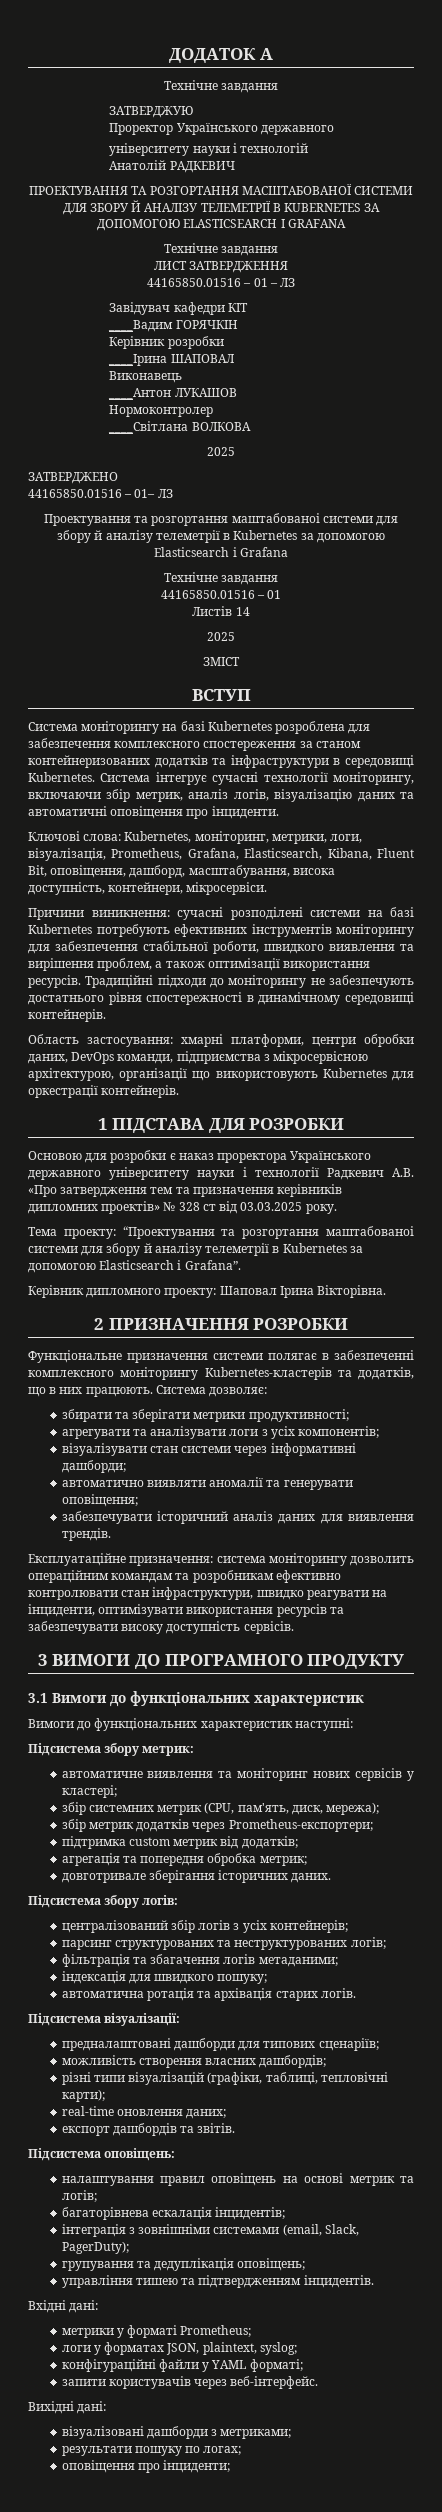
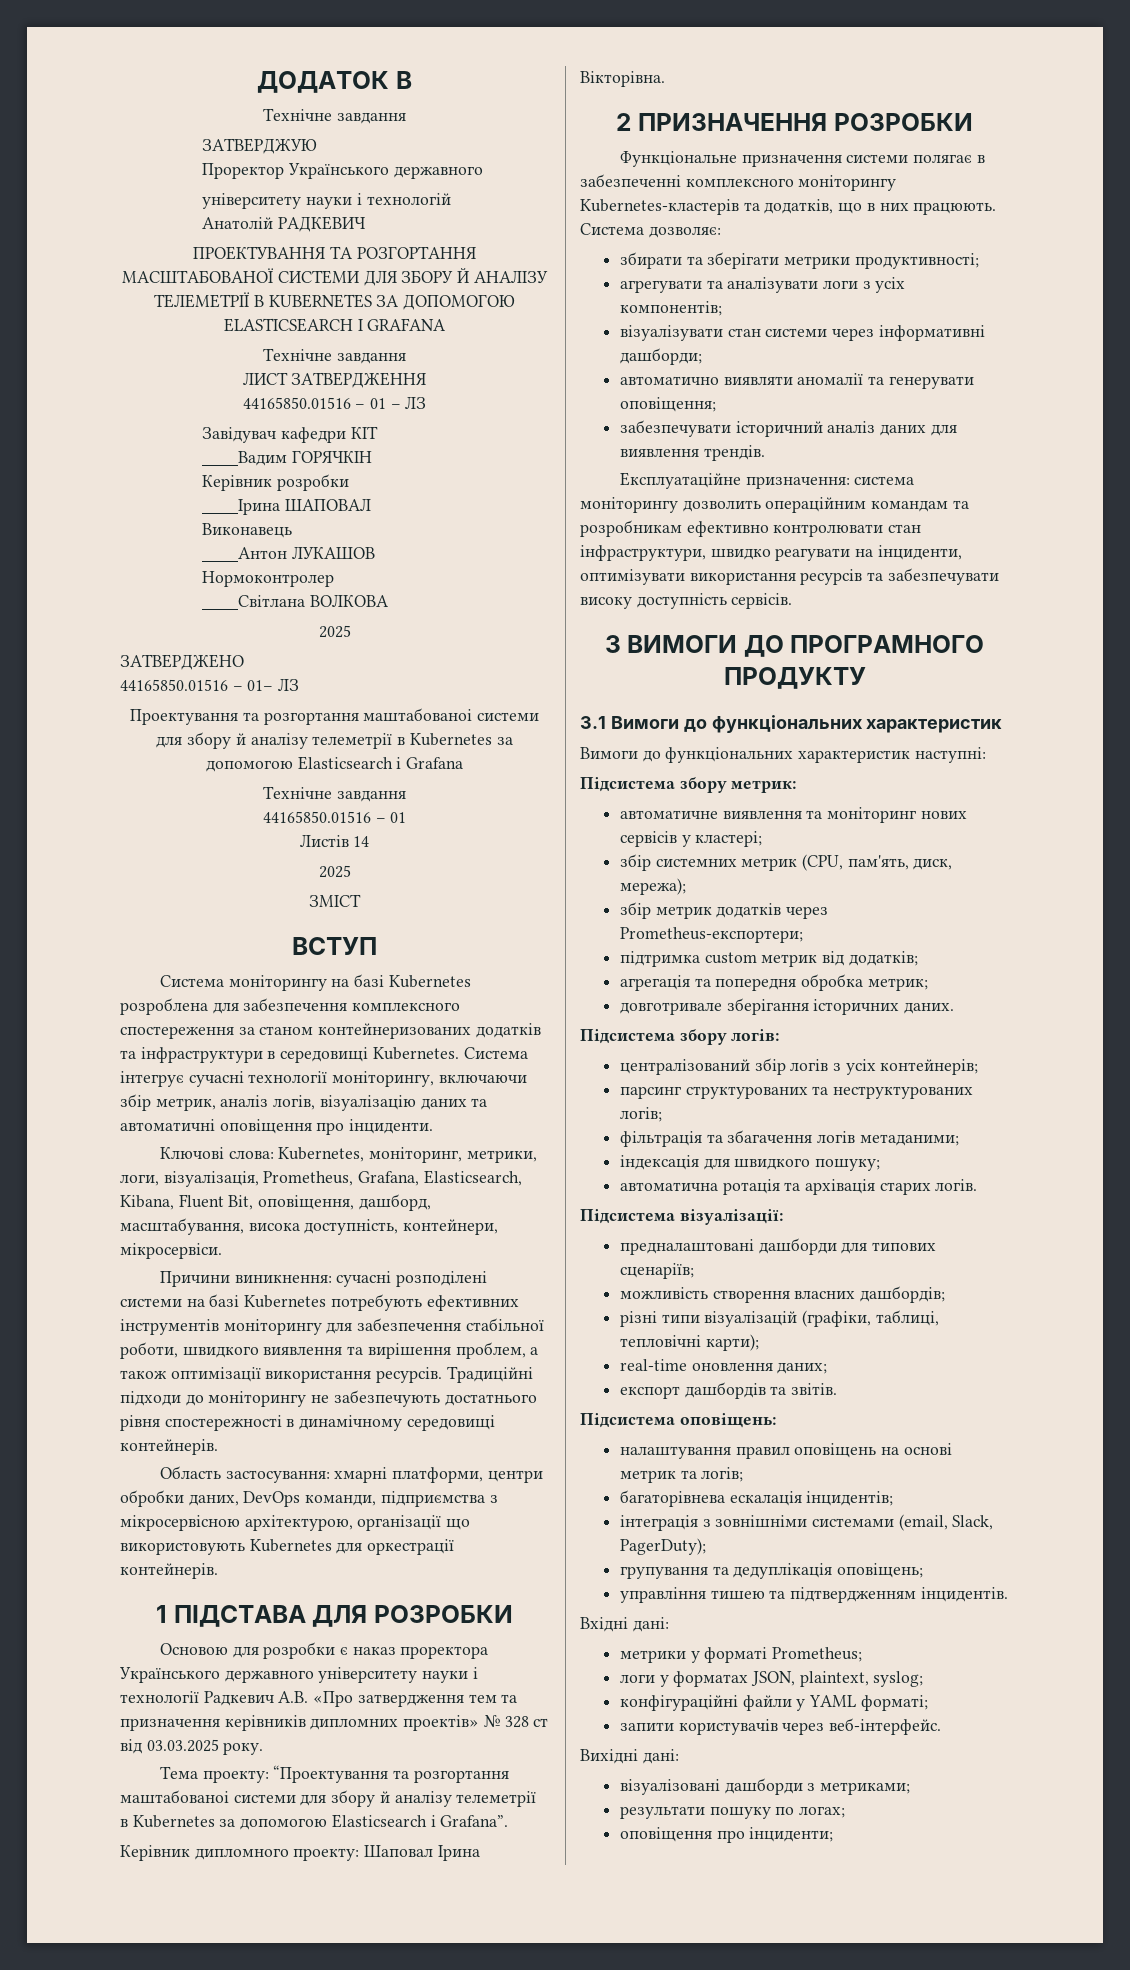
[259,48,273,60] А -> [395,71,412,89] B

